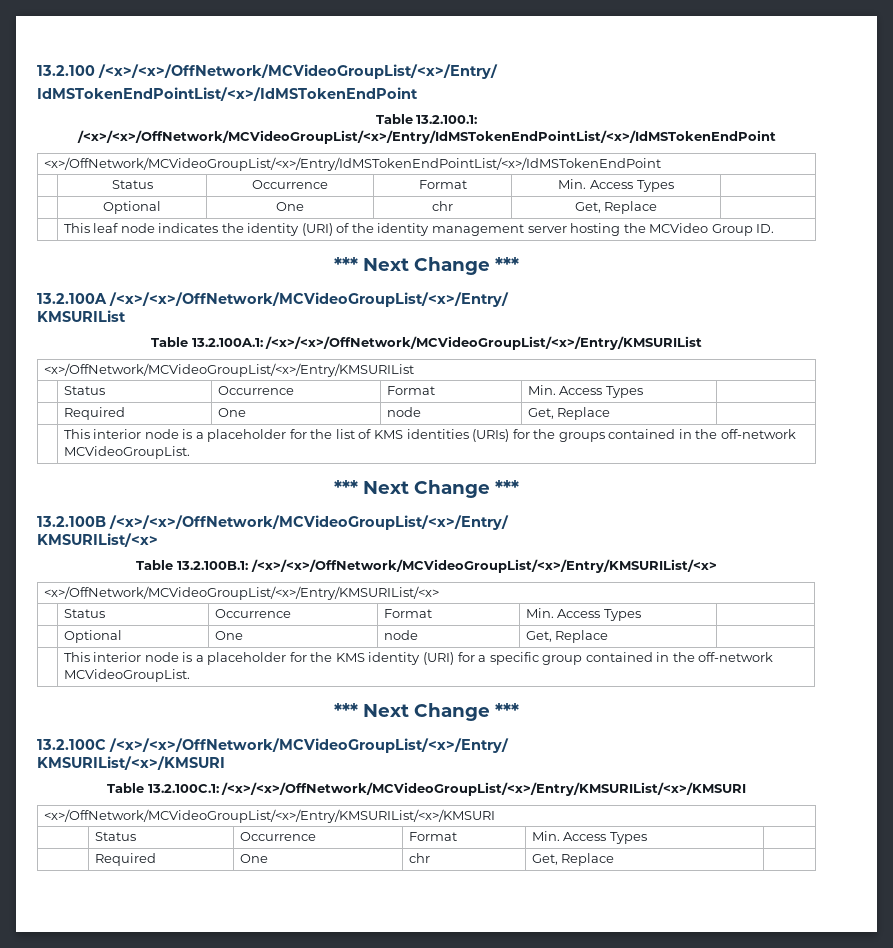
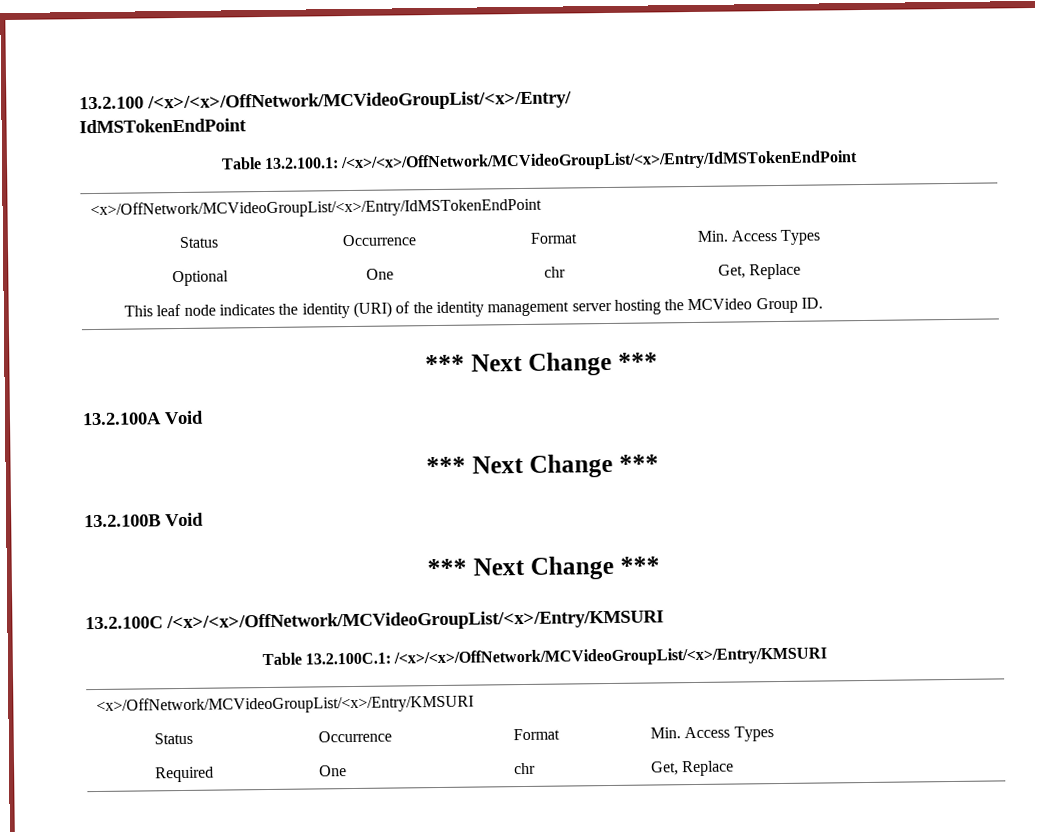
[37,87,418,101] IdMSTokenEndPointList/<x>/IdMSTokenEndPoint -> [79,118,247,134] IdMSTokenEndPoint
[76,130,776,144] [43,157,661,171] /<x>/<x>/OffNetwork/MCVideoGroupList/<x>/Entry/IdMSTokenEndPointList/<x>/IdMSTokenEndPoint // <x>/OffNetwork/MCVideoGroupList/<x>/Entry/IdMSTokenEndPointList/<x>/IdMSTokenEndPoint -> [340,150,859,173] [89,197,542,220] /<x>/<x>/OffNetwork/MCVideoGroupList/<x>/Entry/IdMSTokenEndPoint // <x>/OffNetwork/MCVideoGroupList/<x>/Entry/IdMSTokenEndPoint
[109,292,509,307] [37,310,126,322] [150,336,703,350] [43,363,414,377] [63,386,105,395] [217,386,294,395] [386,386,435,395] [527,385,643,398] [63,407,125,420] [217,408,246,417] [386,407,421,417] [527,407,611,420] [63,429,796,442] [63,446,190,459] /<x>/<x>/OffNetwork/MCVideoGroupList/<x>/Entry/ // KMSURIList // Table 13.2.100A.1: /<x>/<x>/OffNetwork/MCVideoGroupList/<x>/Entry/KMSURIList // <x>/OffNetwork/MCVideoGroupList/<x>/Entry/KMSURIList // | Status | Occurrence | Format | Min. Access Types | // | Required | One | node | Get, Replace | // | This interior node is a placeholder for the list of KMS identities (URIs) for the groups contained in the off-network MCVideoGroupList. -> [164,410,204,425] Void
[109,515,509,530] [37,533,158,547] [136,559,717,573] [43,586,439,600] [63,609,105,618] [214,609,291,618] [383,609,432,618] [525,608,641,621] [63,630,122,643] [214,631,243,640] [383,630,418,640] [525,630,609,643] [63,652,774,665] [63,669,190,682] /<x>/<x>/OffNetwork/MCVideoGroupList/<x>/Entry/ // KMSURIList/<x> // Table 13.2.100B.1: /<x>/<x>/OffNetwork/MCVideoGroupList/<x>/Entry/KMSURIList/<x> // <x>/OffNetwork/MCVideoGroupList/<x>/Entry/KMSURIList/<x> // | Status | Occurrence | Format | Min. Access Types | // | Optional | One | node | Get, Replace | // | This interior node is a placeholder for the KMS identity (URI) for a specific group contained in the off-network MCVideoGroupList. -> [165,512,204,527] Void
[109,738,509,753] [37,756,225,770] /<x>/<x>/OffNetwork/MCVideoGroupList/<x>/Entry/ // KMSURIList/<x>/KMSURI -> [166,609,664,633] /<x>/<x>/OffNetwork/MCVideoGroupList/<x>/Entry/KMSURI
[221,782,747,796] [43,809,495,823] /<x>/<x>/OffNetwork/MCVideoGroupList/<x>/Entry/KMSURIList/<x>/KMSURI // <x>/OffNetwork/MCVideoGroupList/<x>/Entry/KMSURIList/<x>/KMSURI -> [393,646,828,668] [95,694,474,716] /<x>/<x>/OffNetwork/MCVideoGroupList/<x>/Entry/KMSURI // <x>/OffNetwork/MCVideoGroupList/<x>/Entry/KMSURI

